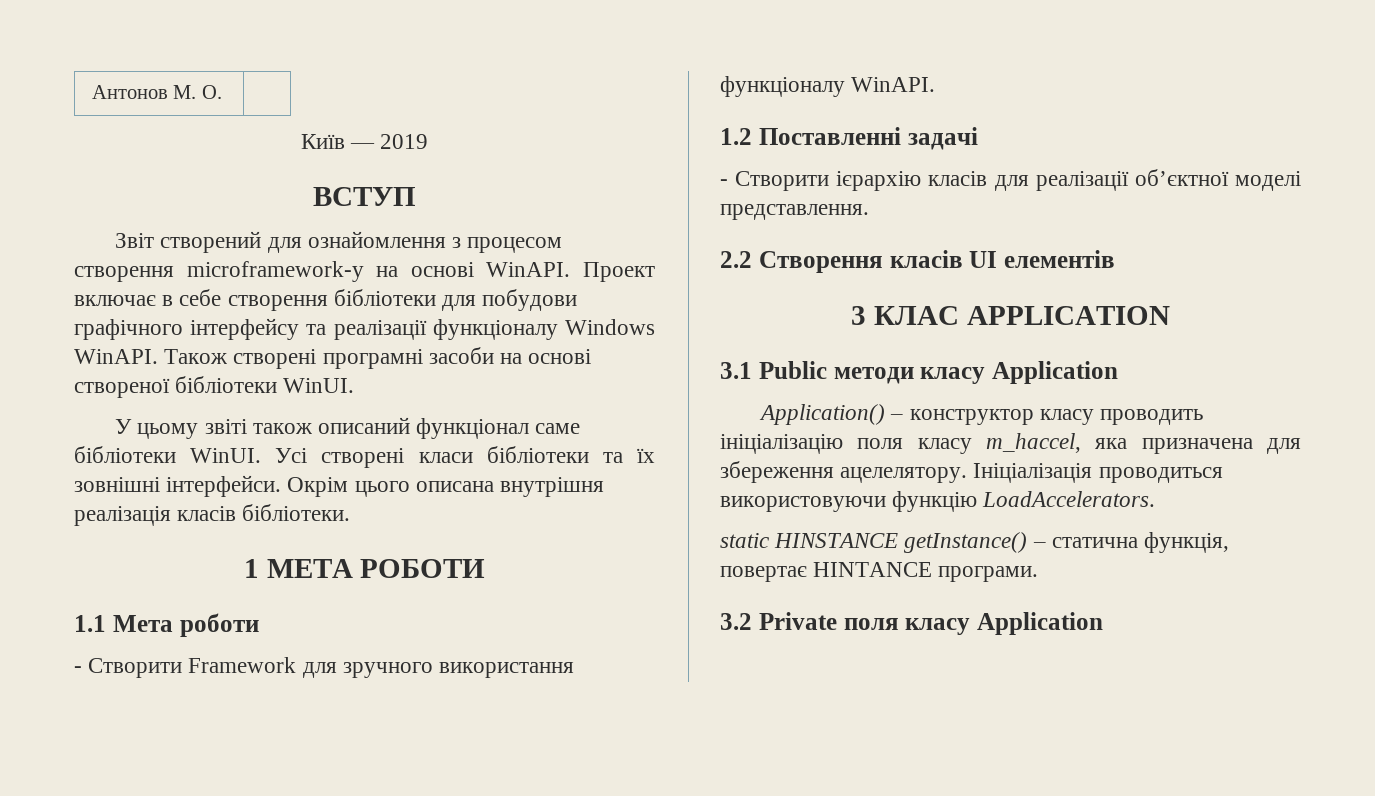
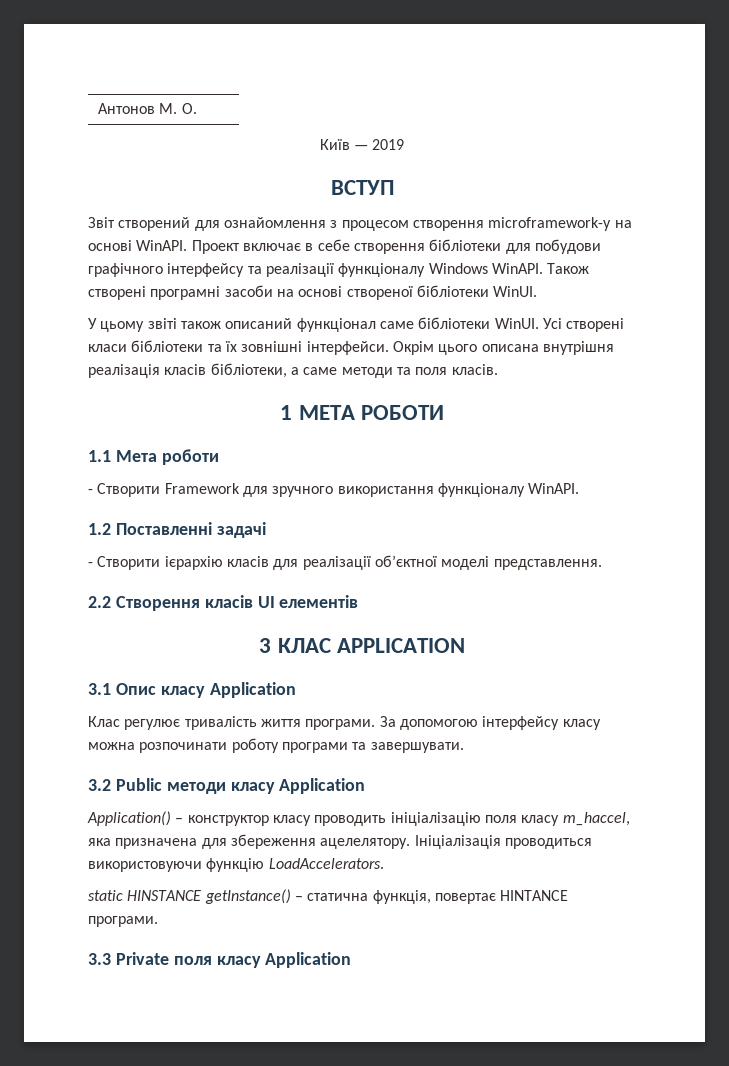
[242,504,351,521] бібліотеки. -> [210,363,498,378] бібліотеки, а саме методи та поля класів.
(752, 370) none -> [115,682,296,698] [88,716,601,730] [88,738,464,753] [88,779,111,791] Опис класу Application // Клас регулює тривалість життя програми. За допомогою інтерфейсу класу можна розпочинати роботу програми та завершувати. // 3.2
[720,613,752,630] 3.2 -> [88,953,111,965] 3.3

